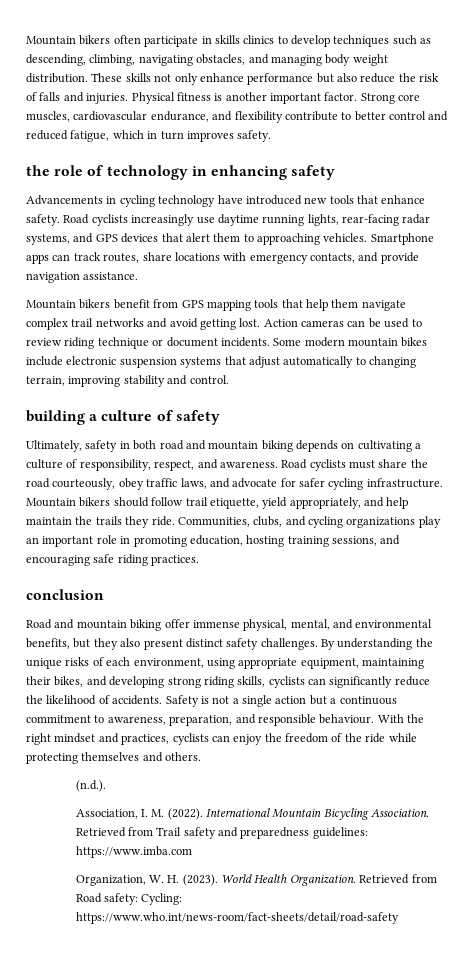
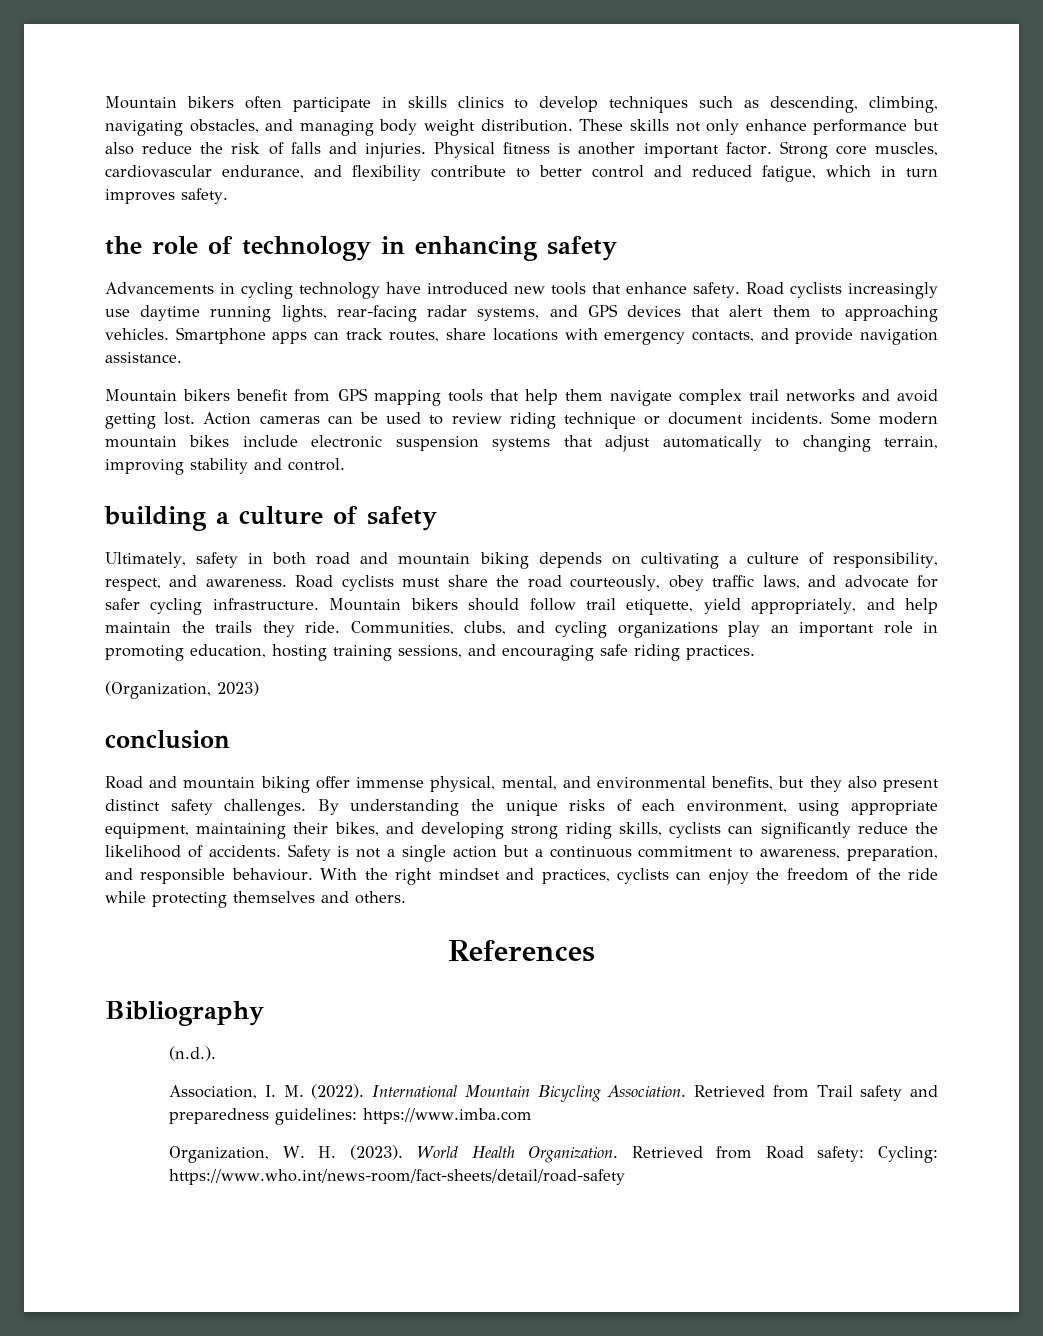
(200, 560) none -> [105,681,259,699] // (Organization, 2023)
(202, 756) none -> [448,940,595,962] [105,1001,264,1026] // References // Bibliography

